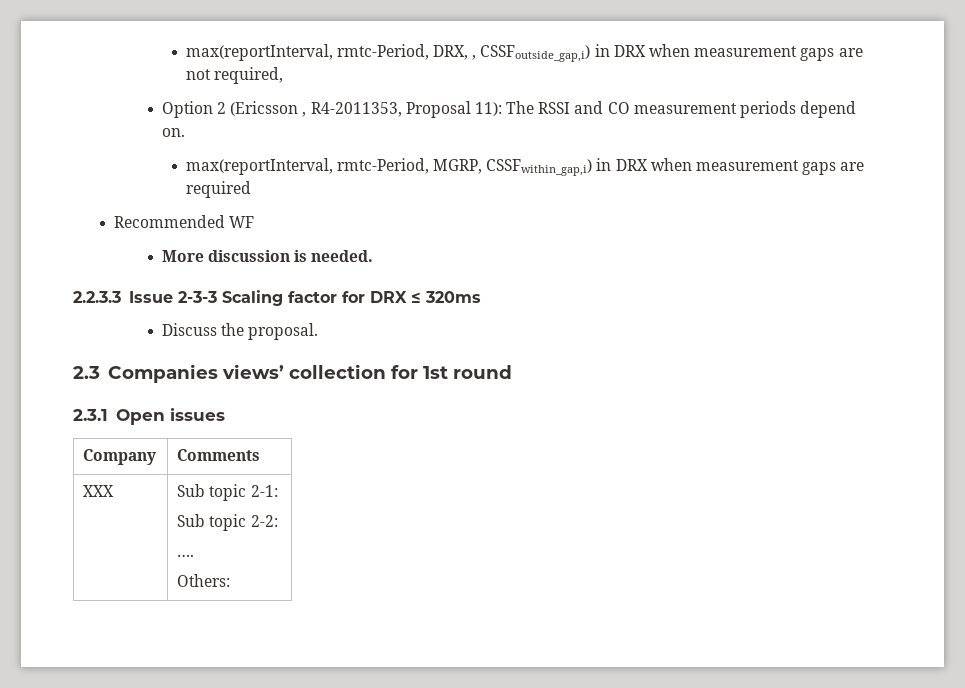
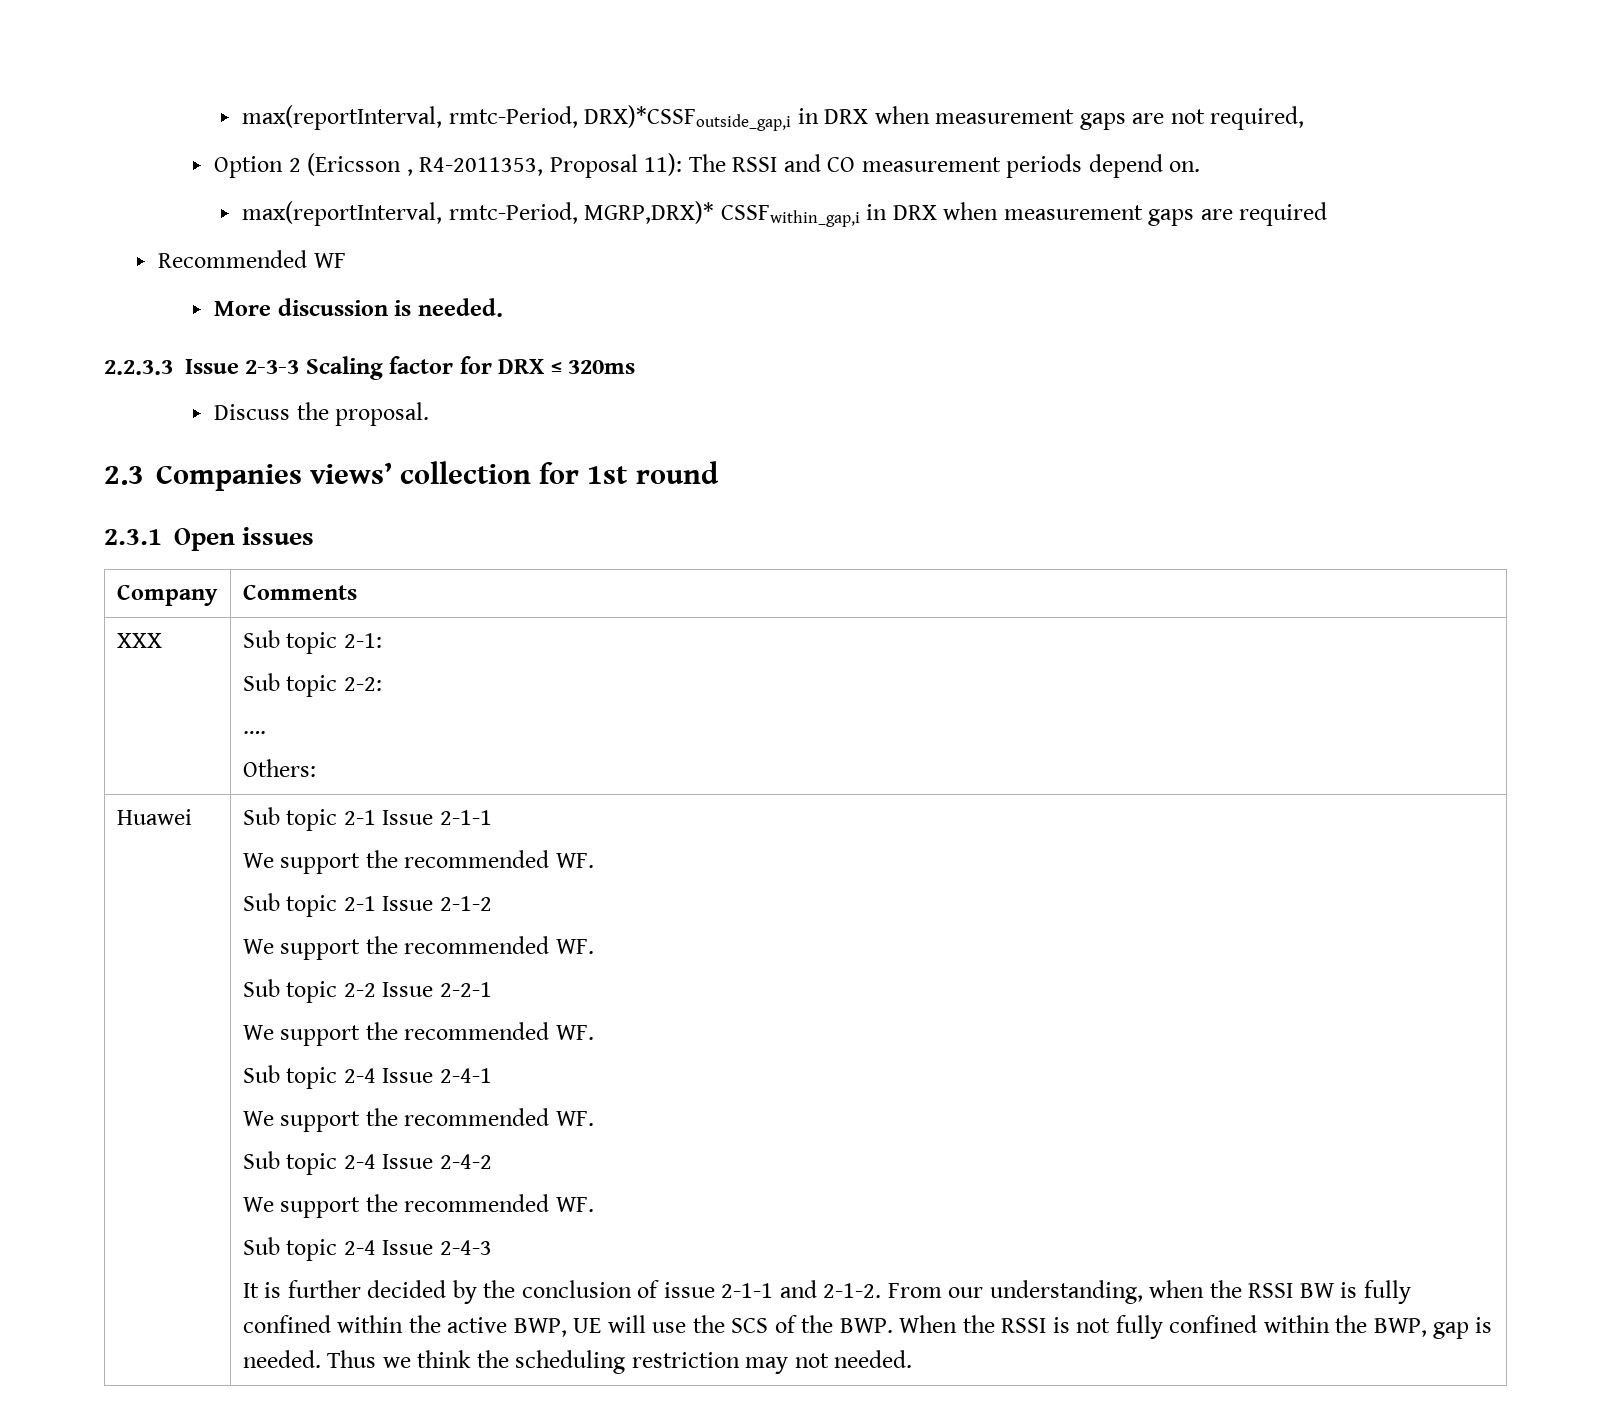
[185,44,591,62] max(reportInterval, rmtc-Period, DRX, , CSSFoutside_gap,i) -> [242,105,792,131] max(reportInterval, rmtc-Period, DRX)*CSSFoutside_gap,i
[433,159,593,176] MGRP, CSSFwithin_gap,i) -> [584,201,860,227] MGRP,DRX)* CSSFwithin_gap,i
(231, 580) none -> [116,809,192,825] [242,807,492,831] [242,850,594,874] [242,893,492,917] [242,936,594,960] [242,979,492,1003] [242,1022,594,1046] [242,1065,492,1089] [242,1108,594,1132] [242,1151,492,1175] [242,1194,594,1218] [242,1237,492,1261] [242,1280,1411,1304] [242,1315,1493,1339] [242,1350,913,1374] // Huawei | Sub topic 2-1 Issue 2-1-1 // We support the recommended WF. // Sub topic 2-1 Issue 2-1-2 // We support the recommended WF. // Sub topic 2-2 Issue 2-2-1 // We support the recommended WF. // Sub topic 2-4 Issue 2-4-1 // We support the recommended WF. // Sub topic 2-4 Issue 2-4-2 // We support the recommended WF. // Sub topic 2-4 Issue 2-4-3 // It is further decided by the conclusion of issue 2-1-1 and 2-1-2. From our understanding, when the RSSI BW is fully confined within the active BWP, UE will use the SCS of the BWP. When the RSSI is not fully confined within the BWP, gap is needed. Thus we think the scheduling restriction may not needed.

